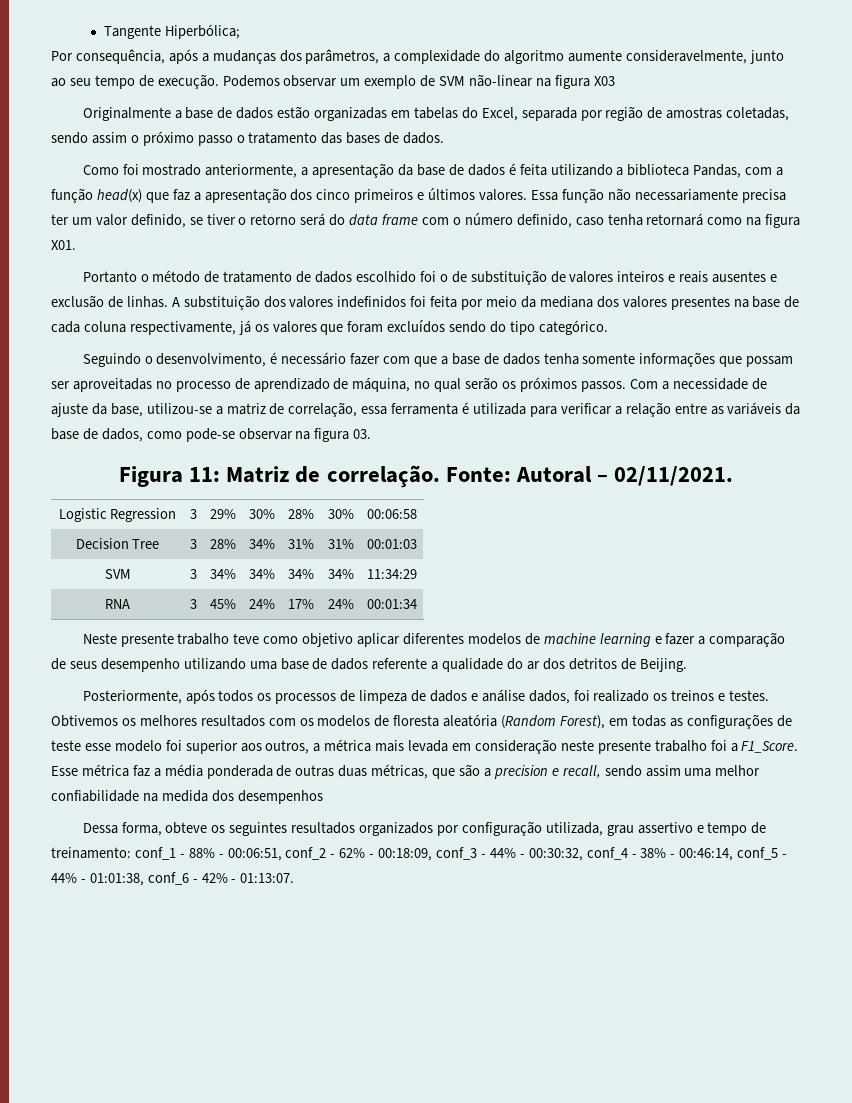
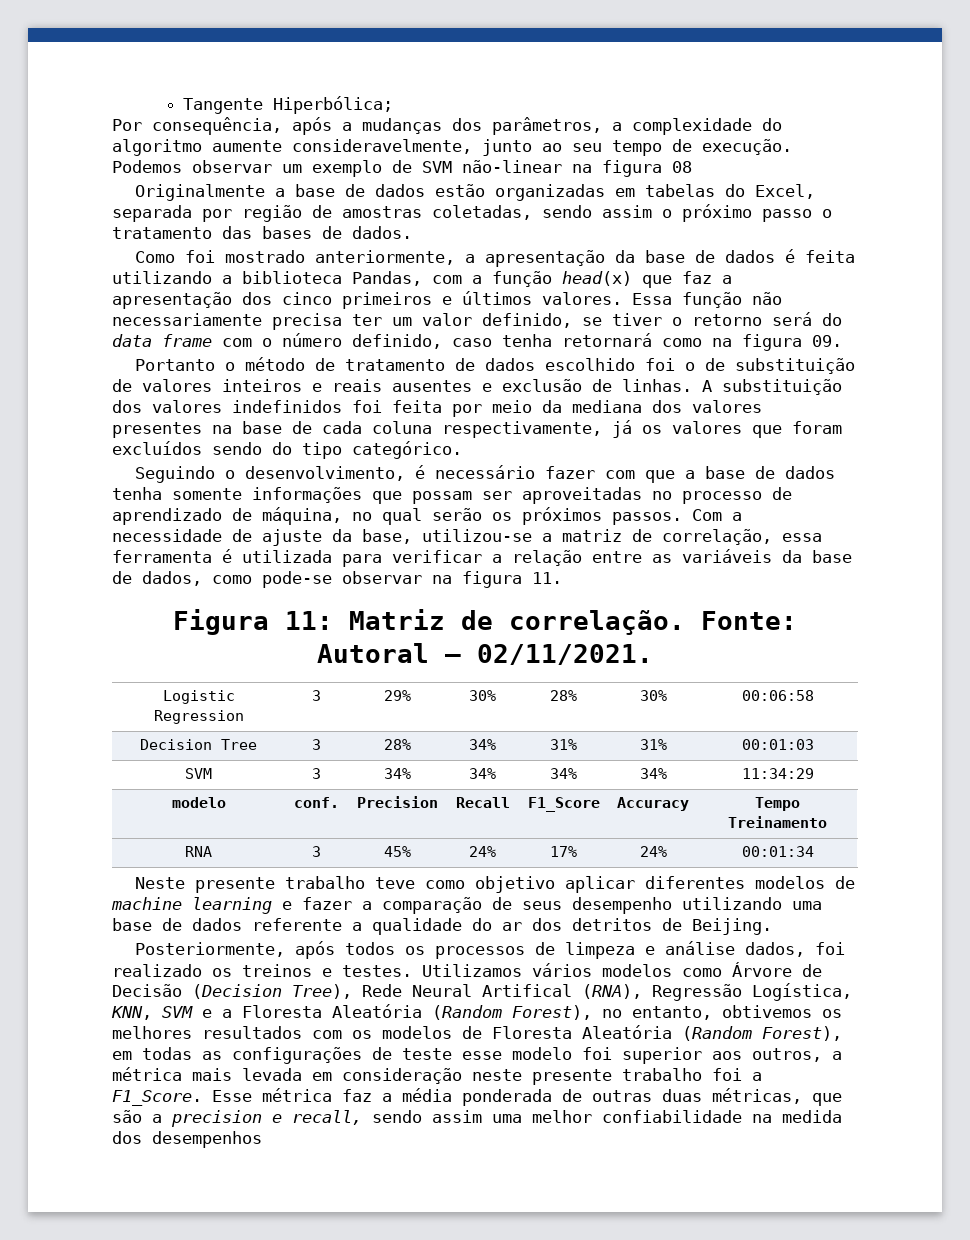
[593,76,615,86] X03 -> [672,161,692,173] 08
[51,240,76,250] X01. -> [812,335,842,347] 09.
[353,429,372,439] 03. -> [532,572,562,584] 11.
(417, 574) none -> [171,797,226,808] [293,797,339,808] [356,796,438,808] [455,797,510,808] [527,797,600,812] [617,797,689,811] [755,797,800,811] [728,816,827,828] // modelo | conf. | Precision | Recall | F1_Score | Accuracy | Tempo Treinamento
[410,690,467,702] de dados -> (635, 950) none
[51,715,118,727] Obtivemos -> [422,962,822,977] [112,983,852,1001] [111,1004,812,1020] Utilizamos vários modelos como Árvore de Decisão (Decision Tree), Rede Neural Artifical (RNA), Regressão Logística, KNN, SVM e a Floresta Aleatória (Random Forest), no entanto, obtivemos
[393,714,498,727] floresta aleatória -> [492,1025,672,1039] Floresta Aleatória
[82,821,767,836] [51,847,788,861] [51,872,295,886] // Dessa forma, obteve os seguintes resultados organizados por configuração utilizada, grau assertivo e tempo de treinamento: conf_1 - 88% - 00:06:51, conf_2 - 62% - 00:18:09, conf_3 - 44% - 00:30:32, conf_4 - 38% - 00:46:14, conf_5 - 44% - 01:01:38, conf_6 - 42% - 01:13:07. -> (262, 1139) none

